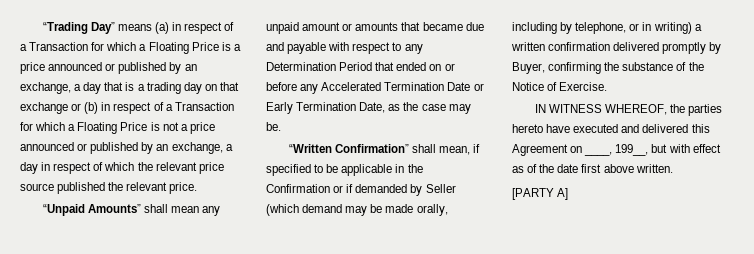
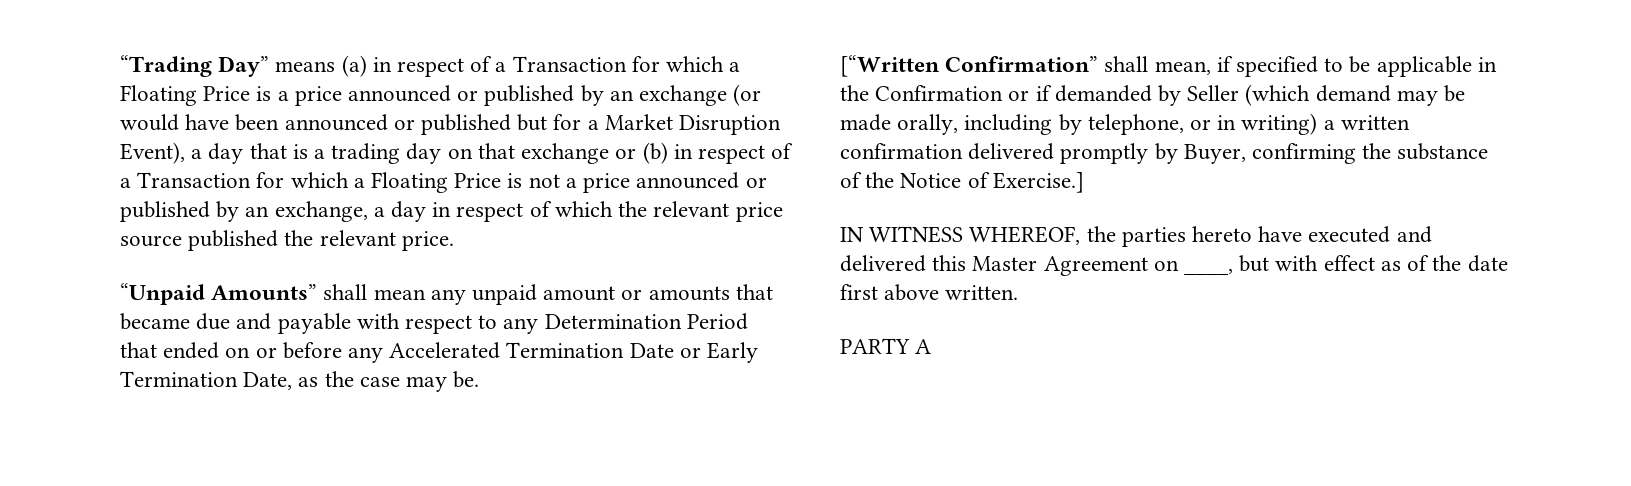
[20,82,71,94] exchange, -> [639,84,762,106] [120,114,782,135] [120,142,185,164] exchange (or would have been announced or published but for a Market Disruption Event),
[288,144,332,153] “Written -> [840,55,939,77] [“Written
[559,82,608,91] Exercise. -> [992,172,1084,193] Exercise.]
(710, 128) none -> [972,256,1038,271] Master
[615,144,649,156] 199__, -> (1234, 271) none
[512,188,569,200] [PARTY A] -> [840,338,932,354] PARTY A

